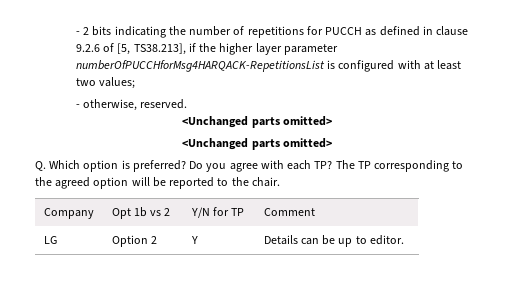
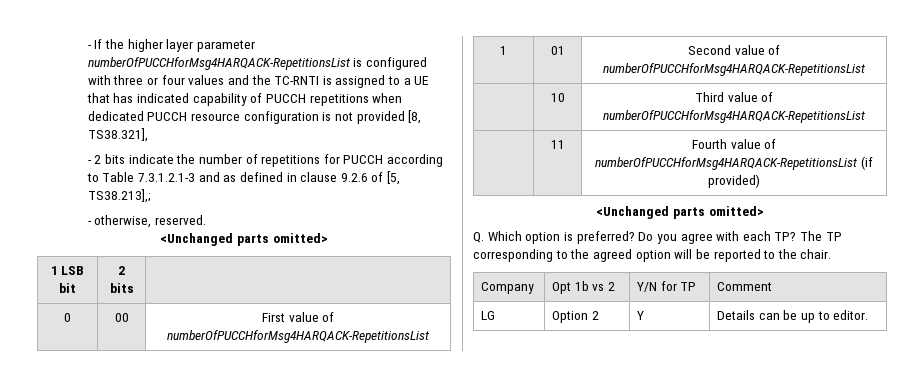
[75,26,469,38] [75,43,196,55] - 2 bits indicating the number of repetitions for PUCCH as defined in clause 9.2.6 of [5, TS38.213], if -> [87,39,103,49] - If
[423,60,462,70] [75,77,136,89] at least two values; -> [113,75,429,88] [86,93,403,106] [87,110,422,124] [87,128,148,142] [87,154,444,167] [86,171,401,185] [87,189,151,203] three or four values and the TC-RNTI is assigned to a UE that has indicated capability of PUCCH repetitions when dedicated PUCCH resource configuration is not provided [8, TS38.321], // - 2 bits indicate the number of repetitions for PUCCH according to Table 7.3.1.2.1-3 and as defined in clause 9.2.6 of [5, TS38.213],;
(332, 121) none -> [50,266,85,275] [59,283,76,293] [118,266,125,275] [109,283,134,293] [64,313,71,322] [114,313,129,322] [261,312,335,322] [167,330,429,343] [500,46,507,55] [550,46,565,55] [687,45,781,55] [603,63,865,76] [550,93,565,102] [694,92,774,102] [603,110,865,123] [550,140,565,149] [691,139,777,149] [595,156,873,170] [708,174,760,188] // 1 LSB bit | 2 bits | // 0 | 00 | First value of numberOfPUCCHforMsg4HARQACK-RepetitionsList // 1 | 01 | Second value of numberOfPUCCHforMsg4HARQACK-RepetitionsList // | 10 | Third value of numberOfPUCCHforMsg4HARQACK-RepetitionsList // | 11 | Fourth value of numberOfPUCCHforMsg4HARQACK-RepetitionsList (if provided)

